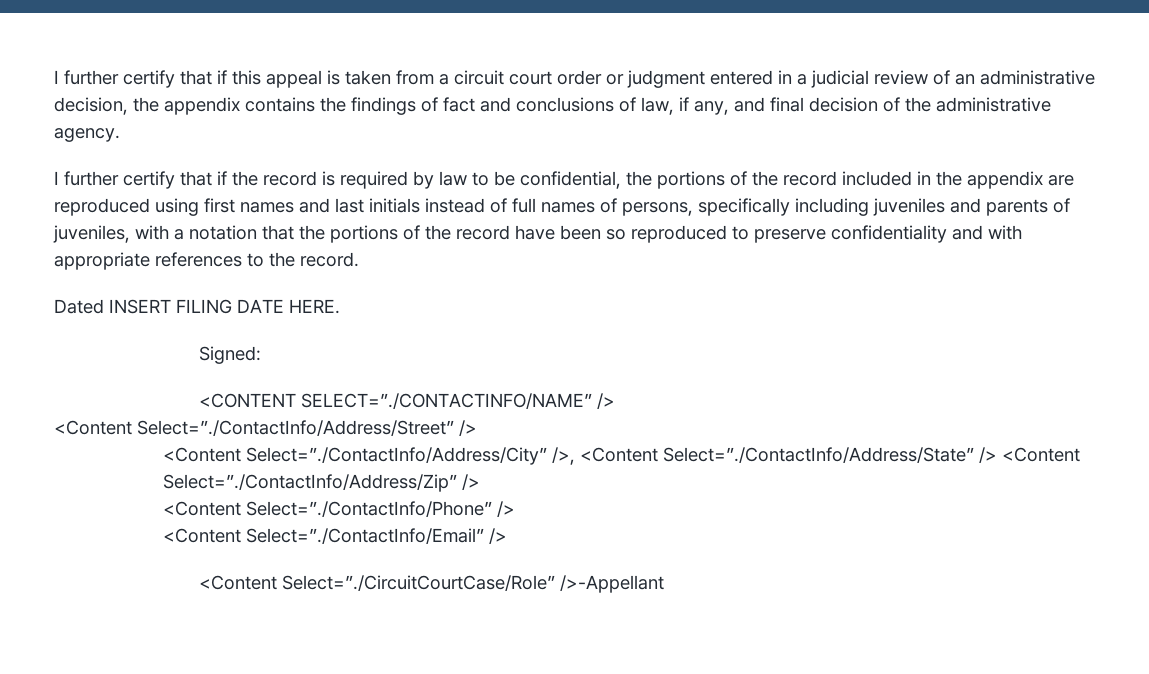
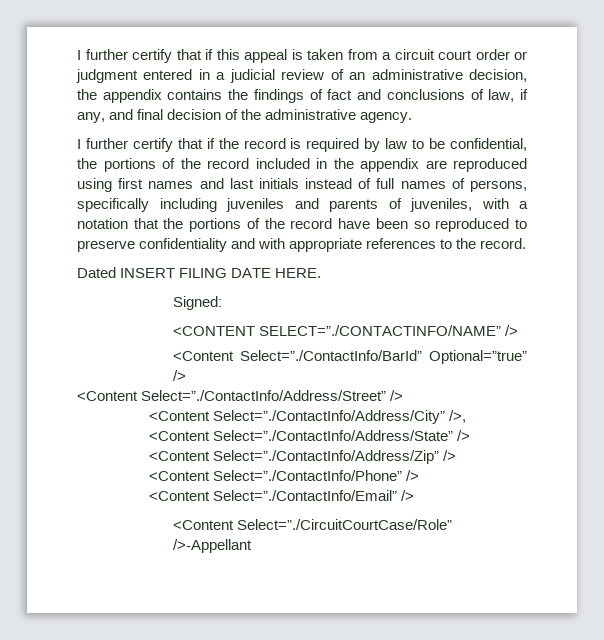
(615, 401) none -> [172,350,527,364] [172,370,186,381] // <Content Select=”./ContactInfo/BarId” Optional=”true” />

